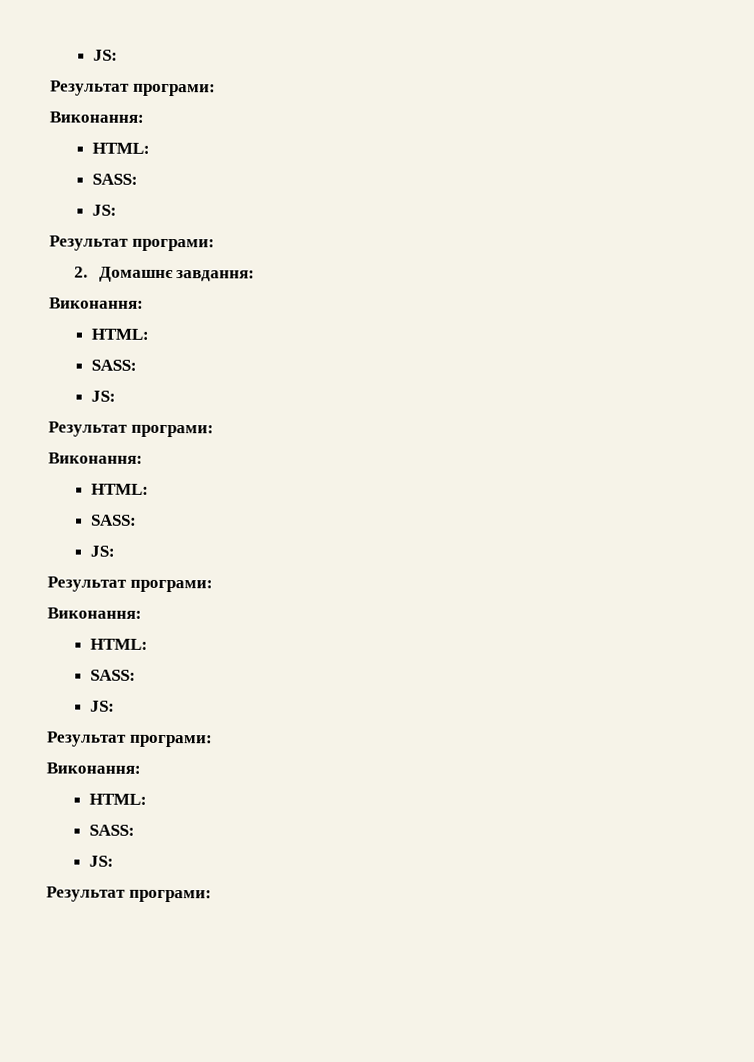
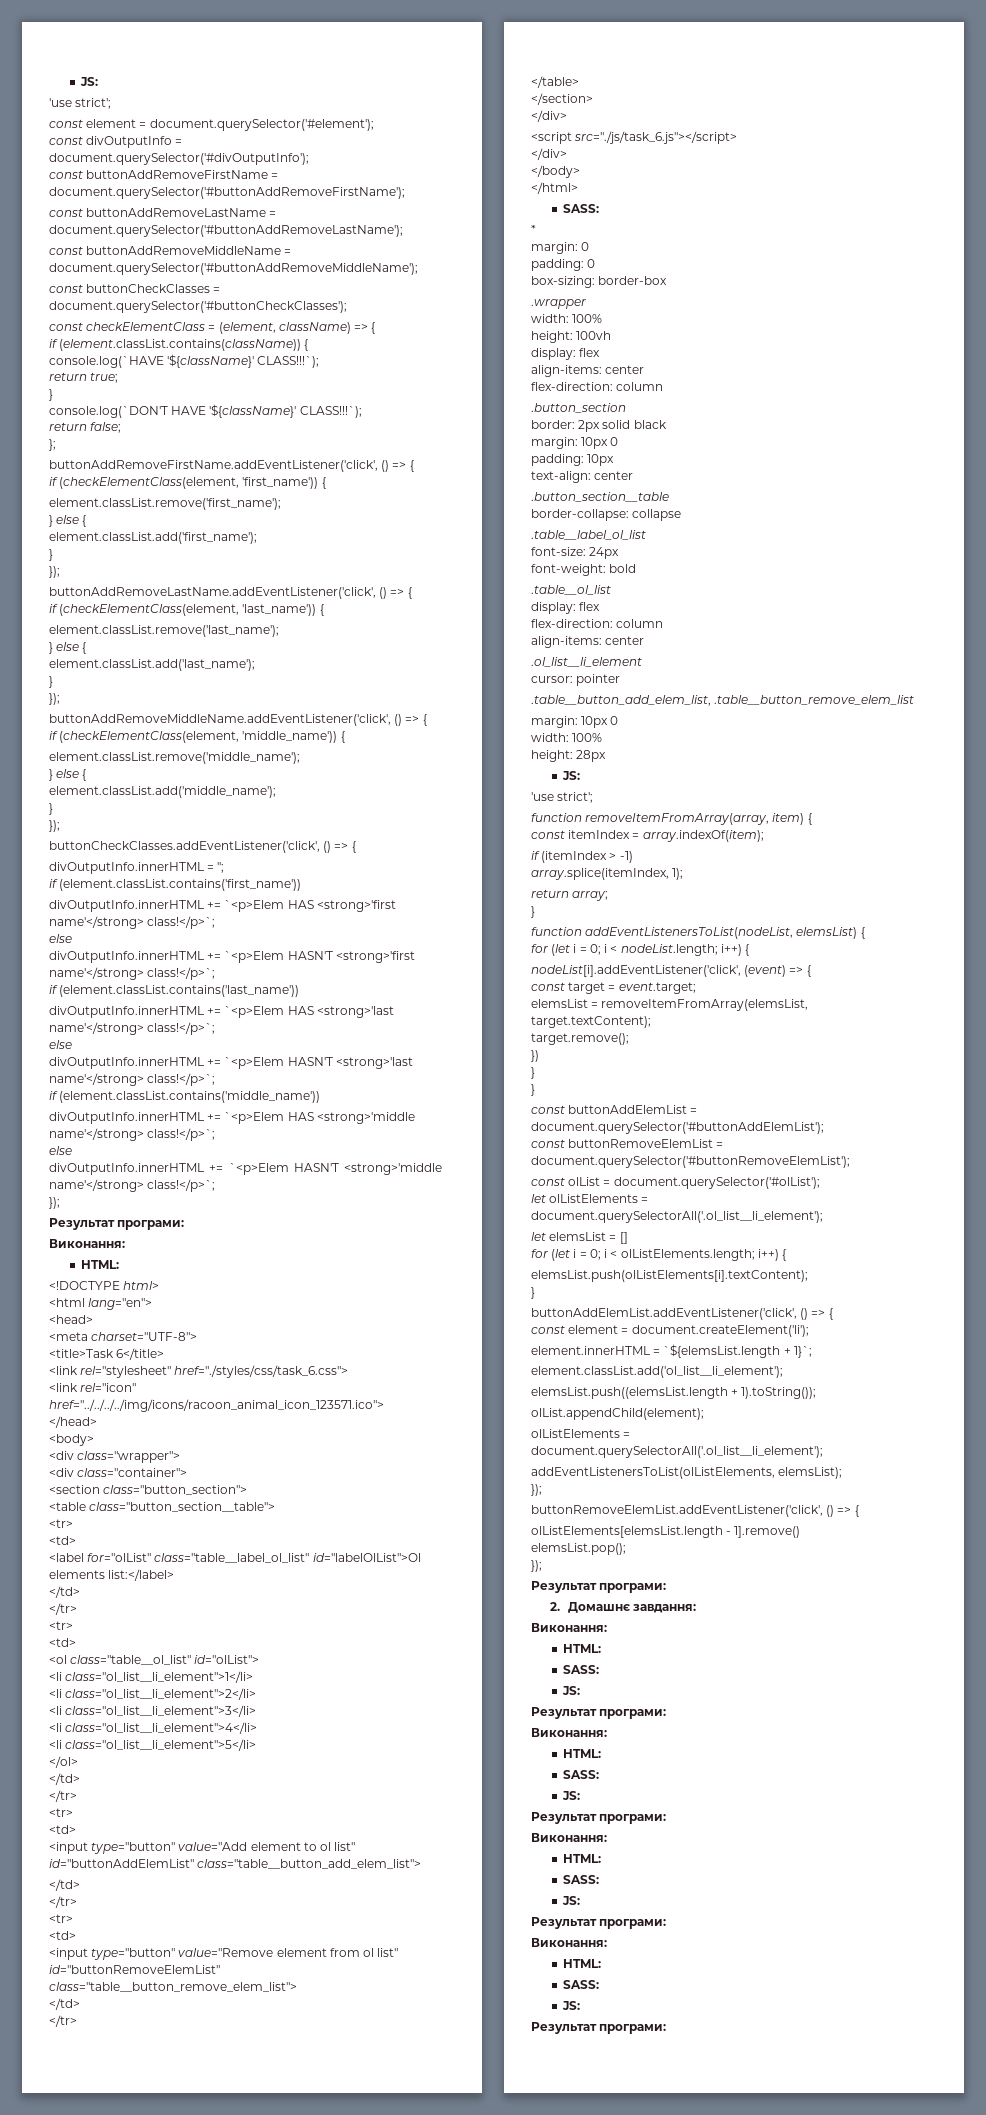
[93,49,119,61] [50,80,216,97] [49,111,144,123] [92,142,151,154] [92,173,139,185] [92,204,118,216] JS: // Результат програми: // Виконання: // HTML: // SASS: // JS: -> [79,77,98,86] [49,98,112,109] [49,119,374,131] [49,136,183,148] [49,153,309,165] [49,170,279,179] [49,187,405,199] [49,208,277,217] [49,225,403,237] [49,246,292,255] [49,263,418,275] [49,284,221,293] [49,301,347,313] [49,322,376,334] [49,339,309,351] [49,354,320,368] [49,372,119,383] [49,389,53,401] [49,404,362,418] [49,422,122,433] [49,439,56,451] [49,460,414,472] [49,477,326,489] [49,498,281,510] [49,515,87,527] [49,532,257,544] [49,549,53,561] [49,566,60,578] [49,587,412,599] [49,604,324,616] [49,625,279,637] [49,642,87,654] [49,659,255,671] [49,676,53,688] [49,693,60,705] [49,714,427,726] [49,731,345,743] [49,752,300,764] [49,769,87,781] [49,786,276,798] [49,803,53,815] [49,820,60,832] [49,841,356,853] [49,862,225,874] [49,879,302,891] [49,900,396,912] [49,916,216,929] [49,934,72,943] [49,951,415,963] [49,967,216,980] [49,985,300,997] [49,1006,394,1018] [49,1022,216,1035] [49,1040,72,1049] [49,1057,413,1069] [49,1073,216,1086] [49,1091,321,1103] [49,1112,415,1124] [49,1128,216,1141] [49,1146,72,1155] [49,1163,442,1175] [49,1179,216,1192] [49,1197,60,1209] [49,1218,185,1230] [49,1239,125,1248] [80,1260,119,1269] [49,1281,160,1290] [49,1298,153,1310] [49,1315,93,1324] [49,1332,198,1341] [49,1348,165,1360] [49,1365,349,1378] [49,1383,137,1392] [49,1399,384,1412] [49,1416,97,1428] [49,1434,94,1446] [49,1451,181,1463] [49,1468,188,1477] [49,1485,248,1495] [49,1502,276,1512] [49,1519,73,1528] [49,1536,76,1545] [49,1553,421,1563] [49,1569,175,1581] [49,1586,80,1598] [49,1603,77,1615] [49,1621,73,1630] [49,1638,76,1647] [49,1655,260,1665] [49,1671,254,1683] [49,1688,257,1700] [49,1705,257,1717] [49,1722,258,1734] [49,1739,257,1751] [49,1756,78,1768] [49,1773,80,1785] [49,1790,77,1802] [49,1808,73,1817] [49,1825,76,1834] [49,1842,356,1854] [49,1859,422,1869] [49,1879,80,1891] [49,1896,77,1908] [49,1914,73,1923] [49,1931,76,1940] [49,1948,399,1960] [49,1965,220,1974] [49,1982,297,1992] [49,1998,80,2010] [49,2015,77,2027] [531,76,579,88] [531,93,593,105] [531,110,567,122] [531,131,738,144] [531,148,567,160] [531,165,580,178] [531,182,578,194] [562,204,599,213] [531,225,536,234] [531,242,590,254] [531,259,596,271] [531,276,668,288] [531,299,586,309] [531,314,603,323] [531,331,612,343] [531,348,601,360] [531,365,645,377] [531,382,664,391] [531,403,626,413] [531,420,667,432] [531,437,619,449] [531,454,615,466] [531,471,634,483] [531,492,669,502] [531,509,682,521] [531,530,646,540] [531,547,620,559] [531,564,637,576] [531,585,611,595] [531,602,601,614] [531,619,664,628] [531,636,645,648] [531,657,642,667] [531,674,621,686] [531,695,915,706] [531,716,619,728] [531,733,603,742] [531,750,607,762] [561,771,580,780] [531,792,594,803] [531,813,812,825] [531,830,764,842] [531,851,633,863] [531,868,684,880] [531,889,609,901] [531,906,535,918] [531,927,865,939] [531,944,750,956] [531,965,811,977] [531,982,696,994] [531,999,809,1011] [531,1016,651,1028] [531,1033,629,1045] [531,1050,539,1062] [531,1067,535,1079] [531,1084,535,1096] [531,1105,698,1114] [531,1122,824,1134] [531,1139,724,1148] [531,1156,850,1168] [531,1177,820,1189] [531,1194,649,1203] [531,1211,823,1223] [531,1232,628,1244] [531,1249,787,1261] [531,1270,808,1282] [531,1287,535,1299] [531,1308,833,1320] [531,1325,809,1337] [531,1344,812,1358] [531,1366,783,1378] [531,1387,817,1399] [531,1408,704,1420] [531,1429,631,1438] [531,1446,823,1458] [531,1467,843,1479] [531,1484,542,1496] [531,1505,859,1517] [531,1526,801,1538] [531,1543,626,1555] [531,1560,542,1572] JS: // 'use strict'; // const element = document.querySelector('#element'); // const divOutputInfo = document.querySelector('#divOutputInfo'); // const buttonAddRemoveFirstName = document.querySelector('#buttonAddRemoveFirstName'); // const buttonAddRemoveLastName = document.querySelector('#buttonAddRemoveLastName'); // const buttonAddRemoveMiddleName = document.querySelector('#buttonAddRemoveMiddleName'); // const buttonCheckClasses = document.querySelector('#buttonCheckClasses'); // const checkElementClass = (element, className) => { // if (element.classList.contains(className)) { // console.log(`HAVE '${className}' CLASS!!!`); // return true; // } // console.log(`DON'T HAVE '${className}' CLASS!!!`); // return false; // }; // buttonAddRemoveFirstName.addEventListener('click', () => { // if (checkElementClass(element, 'first_name')) { // element.classList.remove('first_name'); // } else { // element.classList.add('first_name'); // } // }); // buttonAddRemoveLastName.addEventListener('click', () => { // if (checkElementClass(element, 'last_name')) { // element.classList.remove('last_name'); // } else { // element.classList.add('last_name'); // } // }); // buttonAddRemoveMiddleName.addEventListener('click', () => { // if (checkElementClass(element, 'middle_name')) { // element.classList.remove('middle_name'); // } else { // element.classList.add('middle_name'); // } // }); // buttonCheckClasses.addEventListener('click', () => { // divOutputInfo.innerHTML = ''; // if (element.classList.contains('first_name')) // divOutputInfo.innerHTML += `<p>Elem HAS <strong>'first name'</strong> class!</p>`; // else // divOutputInfo.innerHTML += `<p>Elem HASN'T <strong>'first name'</strong> class!</p>`; // if (element.classList.contains('last_name')) // divOutputInfo.innerHTML += `<p>Elem HAS <strong>'last name'</strong> class!</p>`; // else // divOutputInfo.innerHTML += `<p>Elem HASN'T <strong>'last name'</strong> class!</p>`; // if (element.classList.contains('middle_name')) // divOutputInfo.innerHTML += `<p>Elem HAS <strong>'middle name'</strong> class!</p>`; // else // divOutputInfo.innerHTML += `<p>Elem HASN'T <strong>'middle name'</strong> class!</p>`; // }); // Результат програми: // Виконання: // HTML: // <!DOCTYPE html> // <html lang="en"> // <head> // <meta charset="UTF-8"> // <title>Task 6</title> // <link rel="stylesheet" href="./styles/css/task_6.css"> // <link rel="icon" href="../../../../img/icons/racoon_animal_icon_123571.ico"> // </head> // <body> // <div class="wrapper"> // <div class="container"> // <section class="button_section"> // <table class="button_section__table"> // <tr> // <td> // <label for="olList" class="table__label_ol_list" id="labelOlList">Ol elements list:</label> // </td> // </tr> // <tr> // <td> // <ol class="table__ol_list" id="olList"> // <li class="ol_list__li_element">1</li> // <li class="ol_list__li_element">2</li> // <li class="ol_list__li_element">3</li> // <li class="ol_list__li_element">4</li> // <li class="ol_list__li_element">5</li> // </ol> // </td> // </tr> // <tr> // <td> // <input type="button" value="Add element to ol list" id="buttonAddElemList" class="table__button_add_elem_list"> // </td> // </tr> // <tr> // <td> // <input type="button" value="Remove element from ol list" id="buttonRemoveElemList" class="table__button_remove_elem_list"> // </td> // </tr> // </table> // </section> // </div> // <script src="./js/task_6.js"></script> // </div> // </body> // </html> // SASS: // * // margin: 0 // padding: 0 // box-sizing: border-box // .wrapper // width: 100% // height: 100vh // display: flex // align-items: center // flex-direction: column // .button_section // border: 2px solid black // margin: 10px 0 // padding: 10px // text-align: center // .button_section__table // border-collapse: collapse // .table__label_ol_list // font-size: 24px // font-weight: bold // .table__ol_list // display: flex // flex-direction: column // align-items: center // .ol_list__li_element // cursor: pointer // .table__button_add_elem_list, .table__button_remove_elem_list // margin: 10px 0 // width: 100% // height: 28px // JS: // 'use strict'; // function removeItemFromArray(array, item) { // const itemIndex = array.indexOf(item); // if (itemIndex > -1) // array.splice(itemIndex, 1); // return array; // } // function addEventListenersToList(nodeList, elemsList) { // for (let i = 0; i < nodeList.length; i++) { // nodeList[i].addEventListener('click', (event) => { // const target = event.target; // elemsList = removeItemFromArray(elemsList, target.textContent); // target.remove(); // }) // } // } // const buttonAddElemList = document.querySelector('#buttonAddElemList'); // const buttonRemoveElemList = document.querySelector('#buttonRemoveElemList'); // const olList = document.querySelector('#olList'); // let olListElements = document.querySelectorAll('.ol_list__li_element'); // let elemsList = [] // for (let i = 0; i < olListElements.length; i++) { // elemsList.push(olListElements[i].textContent); // } // buttonAddElemList.addEventListener('click', () => { // const element = document.createElement('li'); // element.innerHTML = `${elemsList.length + 1}`; // element.classList.add('ol_list__li_element'); // elemsList.push((elemsList.length + 1).toString()); // olList.appendChild(element); // olListElements = document.querySelectorAll('.ol_list__li_element'); // addEventListenersToList(olListElements, elemsList); // }); // buttonRemoveElemList.addEventListener('click', () => { // olListElements[elemsList.length - 1].remove() // elemsList.pop(); // });

